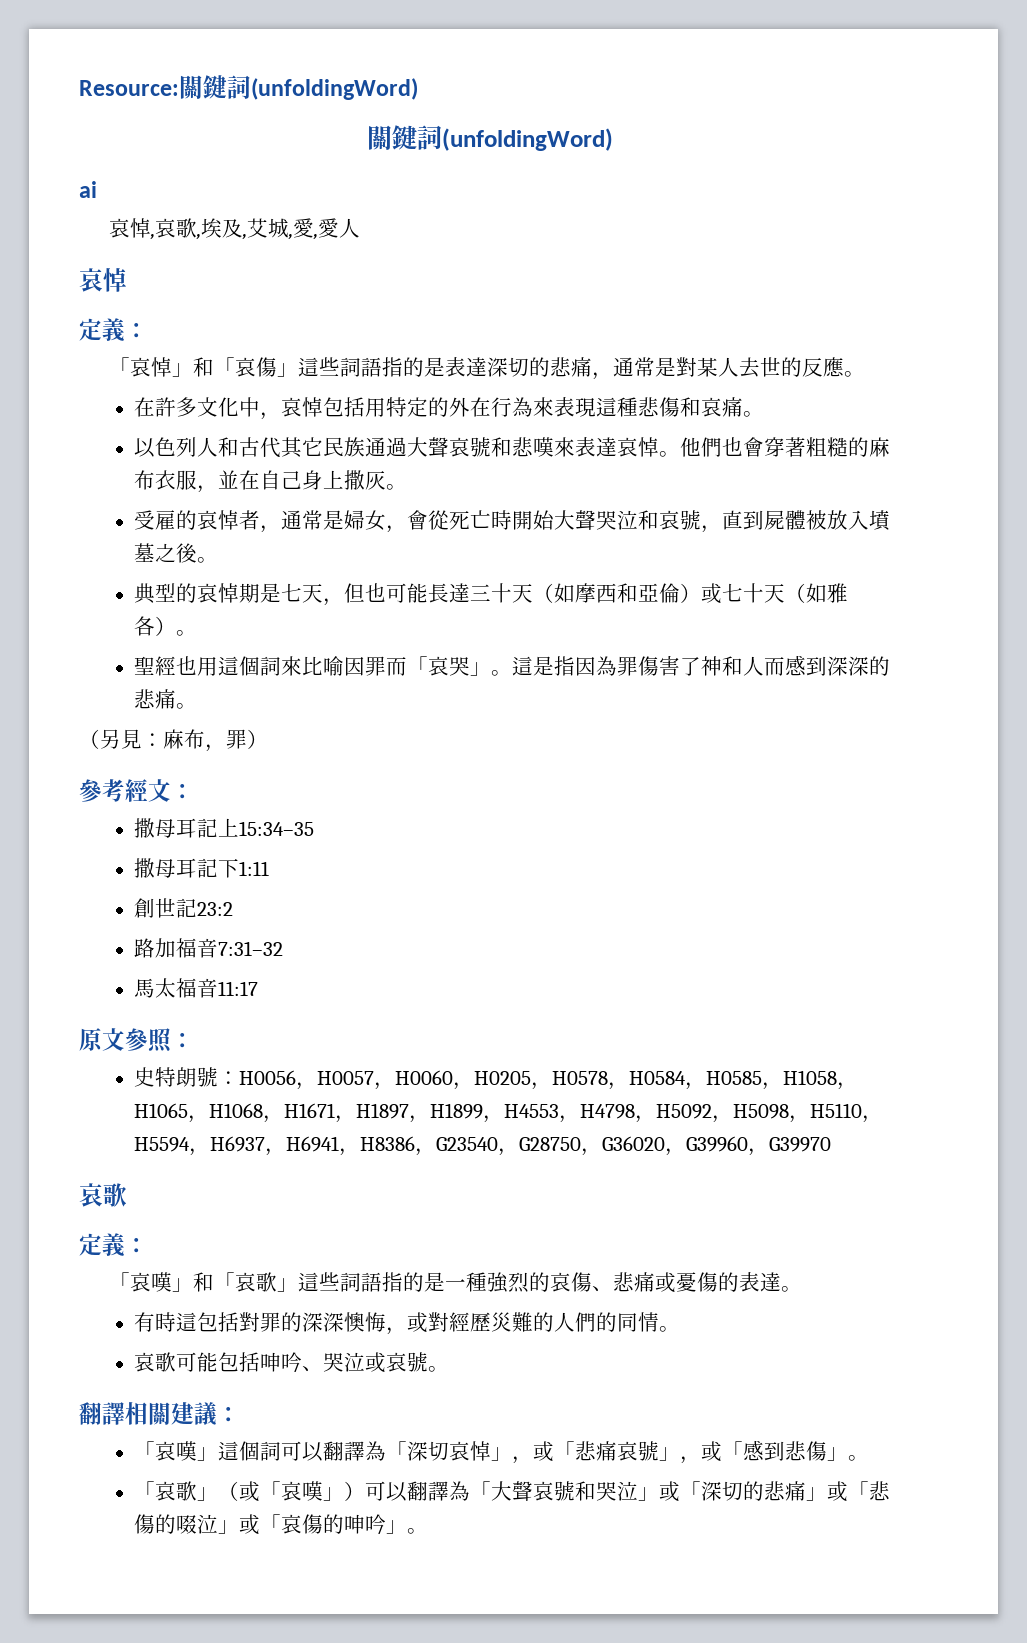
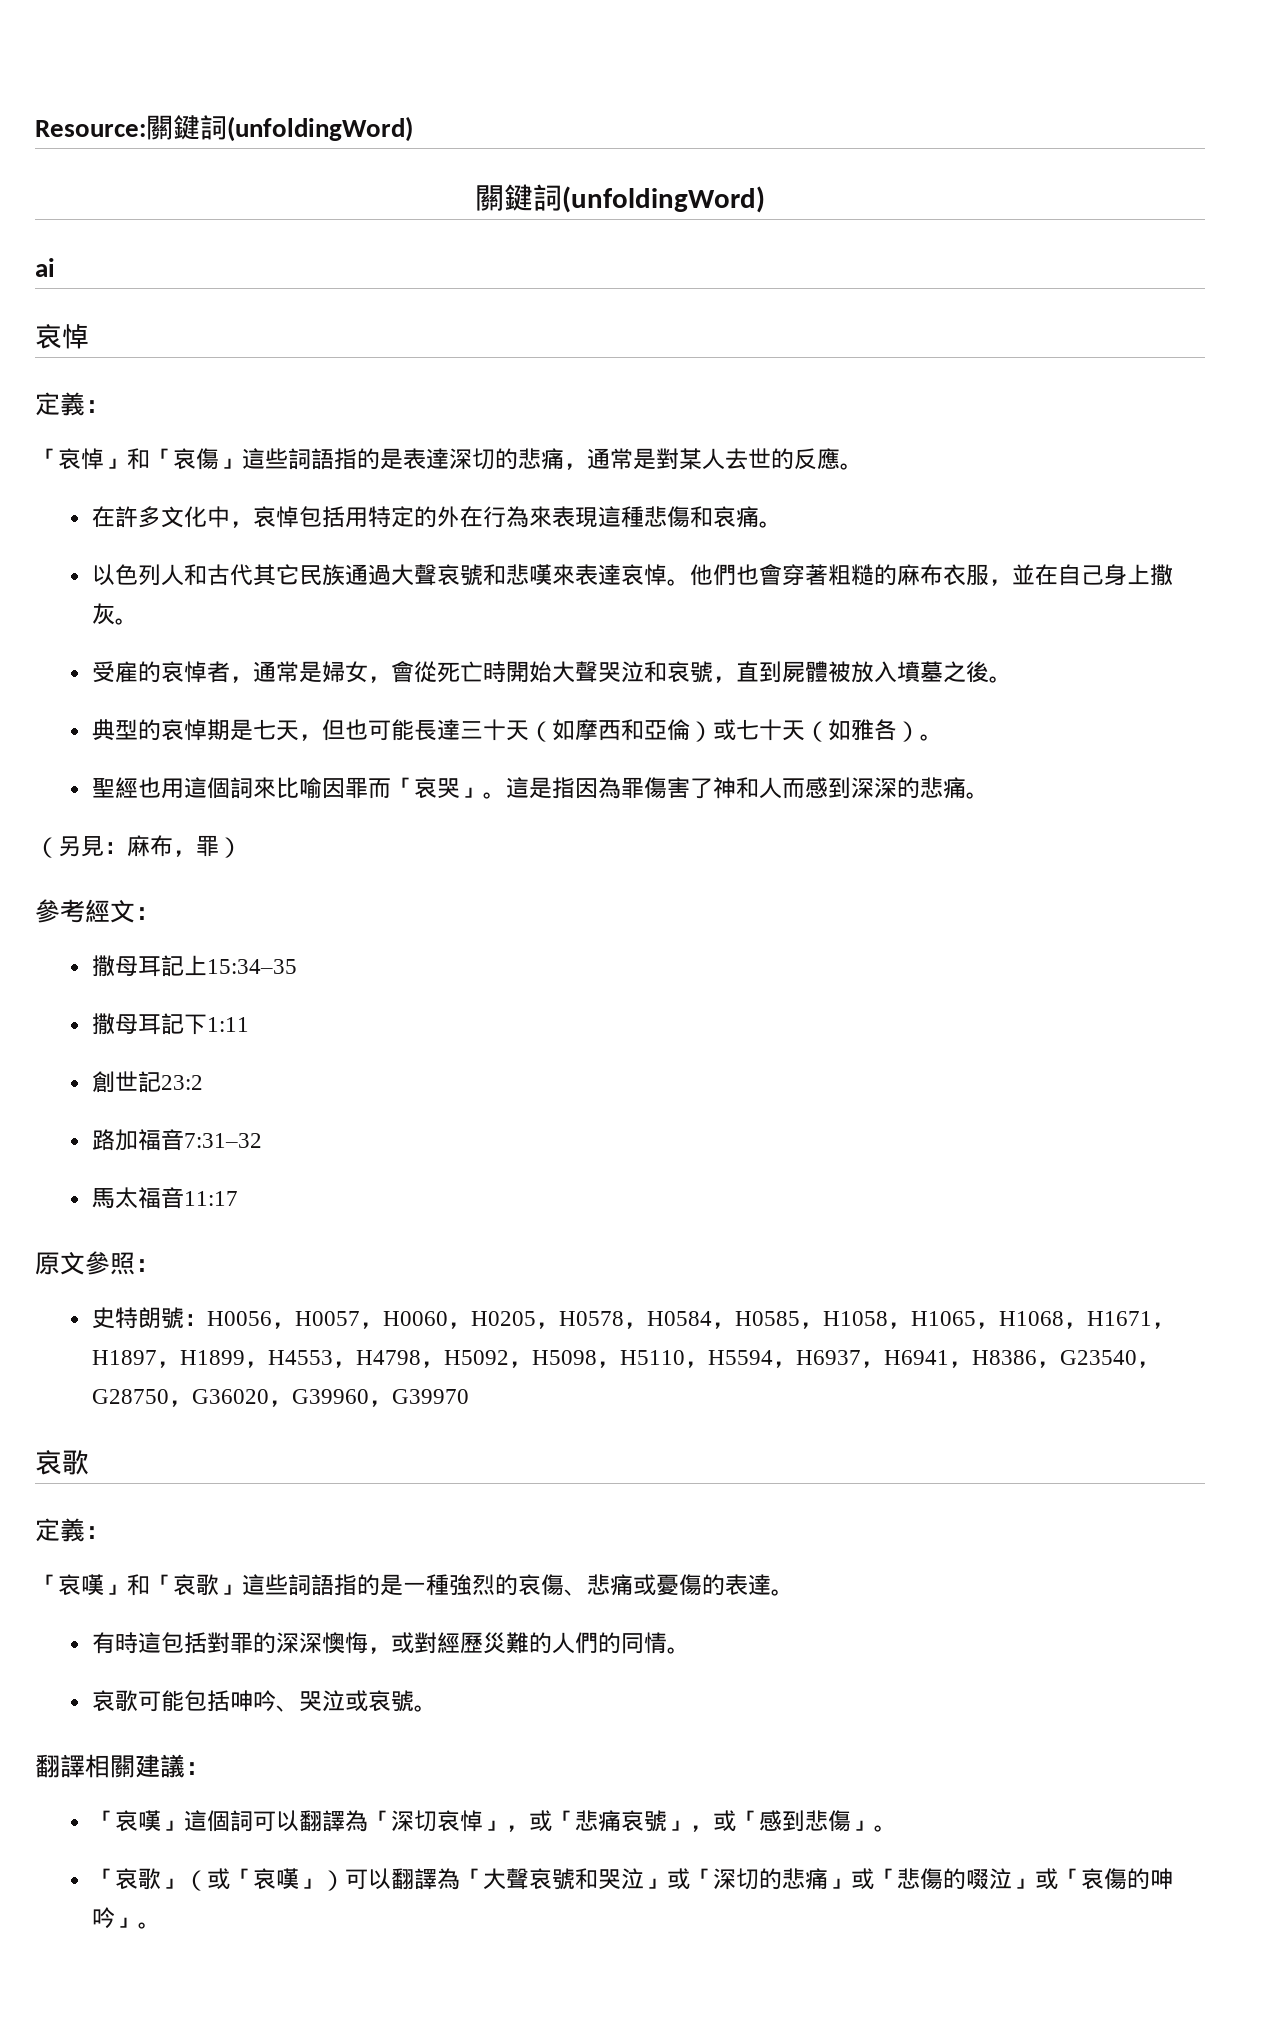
[109,218,361,240] // 哀悼,哀歌,埃及,艾城,愛,愛人 -> (55, 267) none

